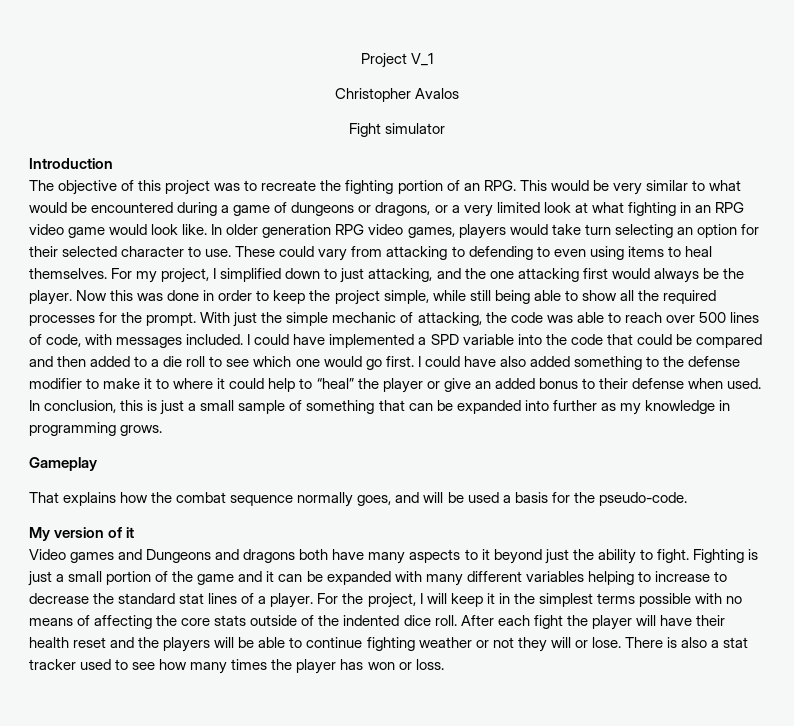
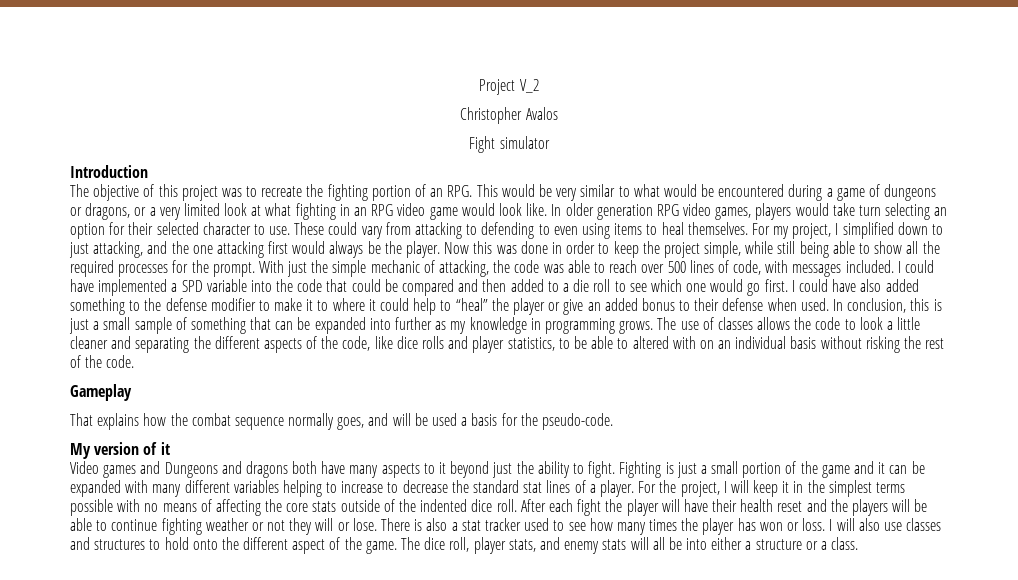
[411,53,434,66] V_1 -> [519,79,539,93] V_2
(163, 430) none -> [657,317,921,330] [70,336,945,353] [70,355,135,368] The use of classes allows the code to look a little cleaner and separating the different aspects of the code, like dice rolls and player statistics, to be able to altered with on an individual basis without risking the rest of the code.
(444, 664) none -> [829,518,942,531] [70,537,859,554] I will also use classes and structures to hold onto the different aspect of the game. The dice roll, player stats, and enemy stats will all be into either a structure or a class.

